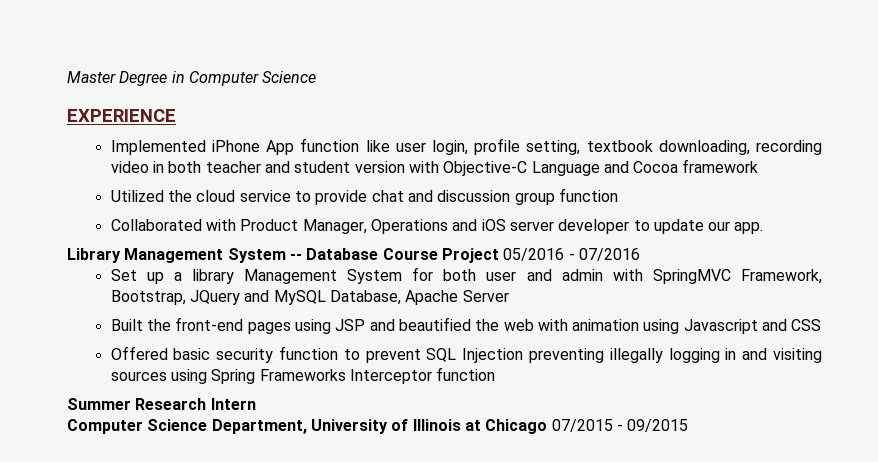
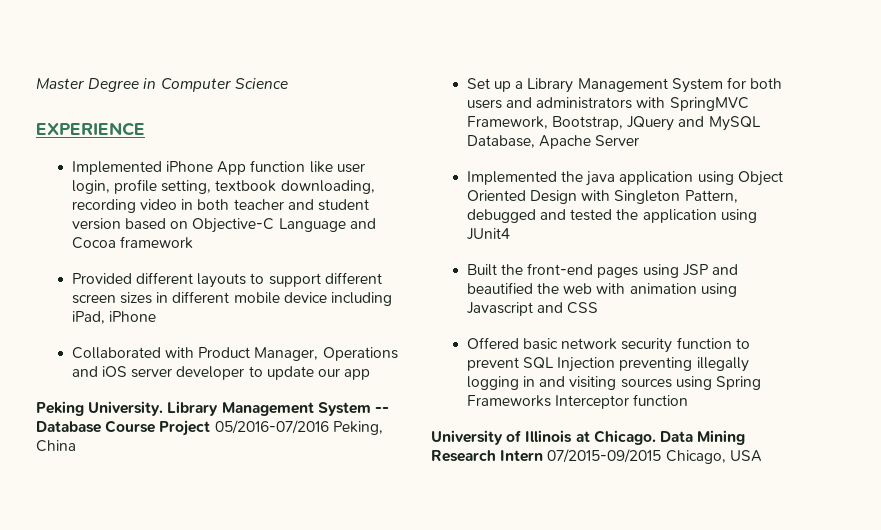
[408,161,439,173] with -> [124,218,189,230] based on
[110,188,618,205] Utilized the cloud service to provide chat and discussion group function -> [71,272,382,288] [71,291,392,306] [71,311,156,324] Provided different layouts to support different screen sizes in different mobile device including iPad, iPhone
[734,222,764,234] app. // -> [344,369,371,380] [36,401,164,416] app // Peking University.
[503,248,640,261] 05/2016 - 07/2016 -> [214,420,383,435] [36,440,76,452] 05/2016-07/2016 Peking, China
[191,269,234,284] library -> [527,78,574,93] Library
[486,269,603,281] user and admin -> [466,97,633,109] users and administrators
(509, 296) none -> [466,171,783,186] [466,190,738,204] [466,209,757,223] [466,228,510,240] // Implemented the java application using Object Oriented Design with Singleton Pattern, debugged and tested the application using JUnit4
(211, 354) none -> [561,338,618,350] network
[67,398,256,410] [67,419,689,434] Summer Research Intern // Computer Science Department, University of Illinois at Chicago 07/2015 - 09/2015 -> [431,430,746,445] [431,449,762,464] University of Illinois at Chicago. Data Mining Research Intern 07/2015-09/2015 Chicago, USA

